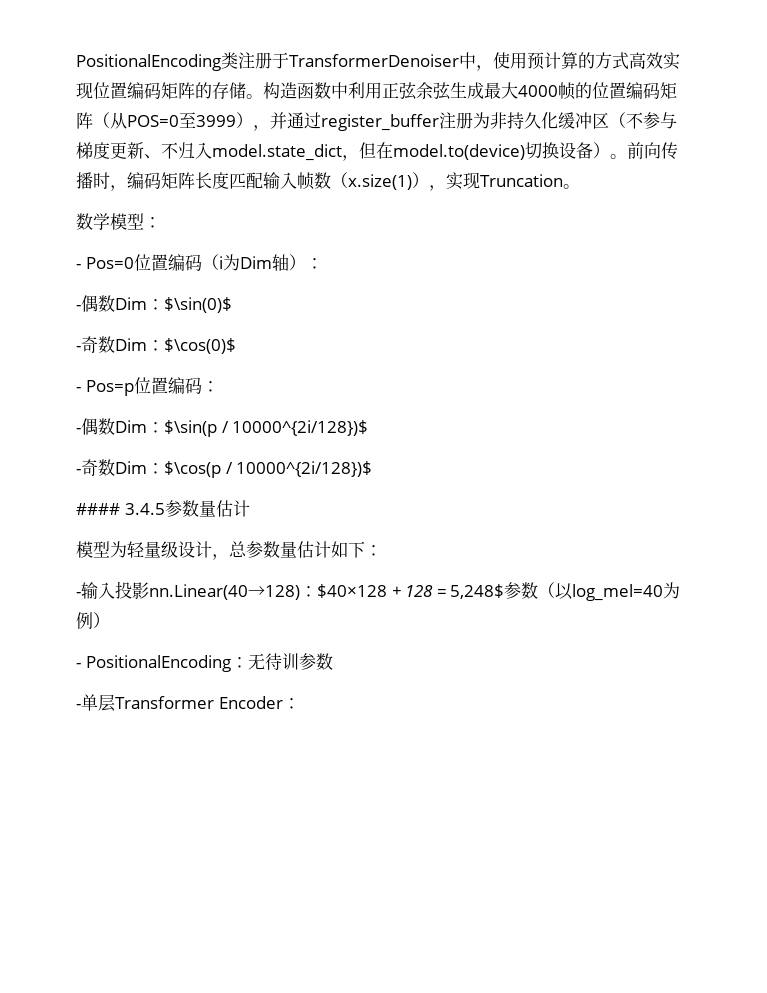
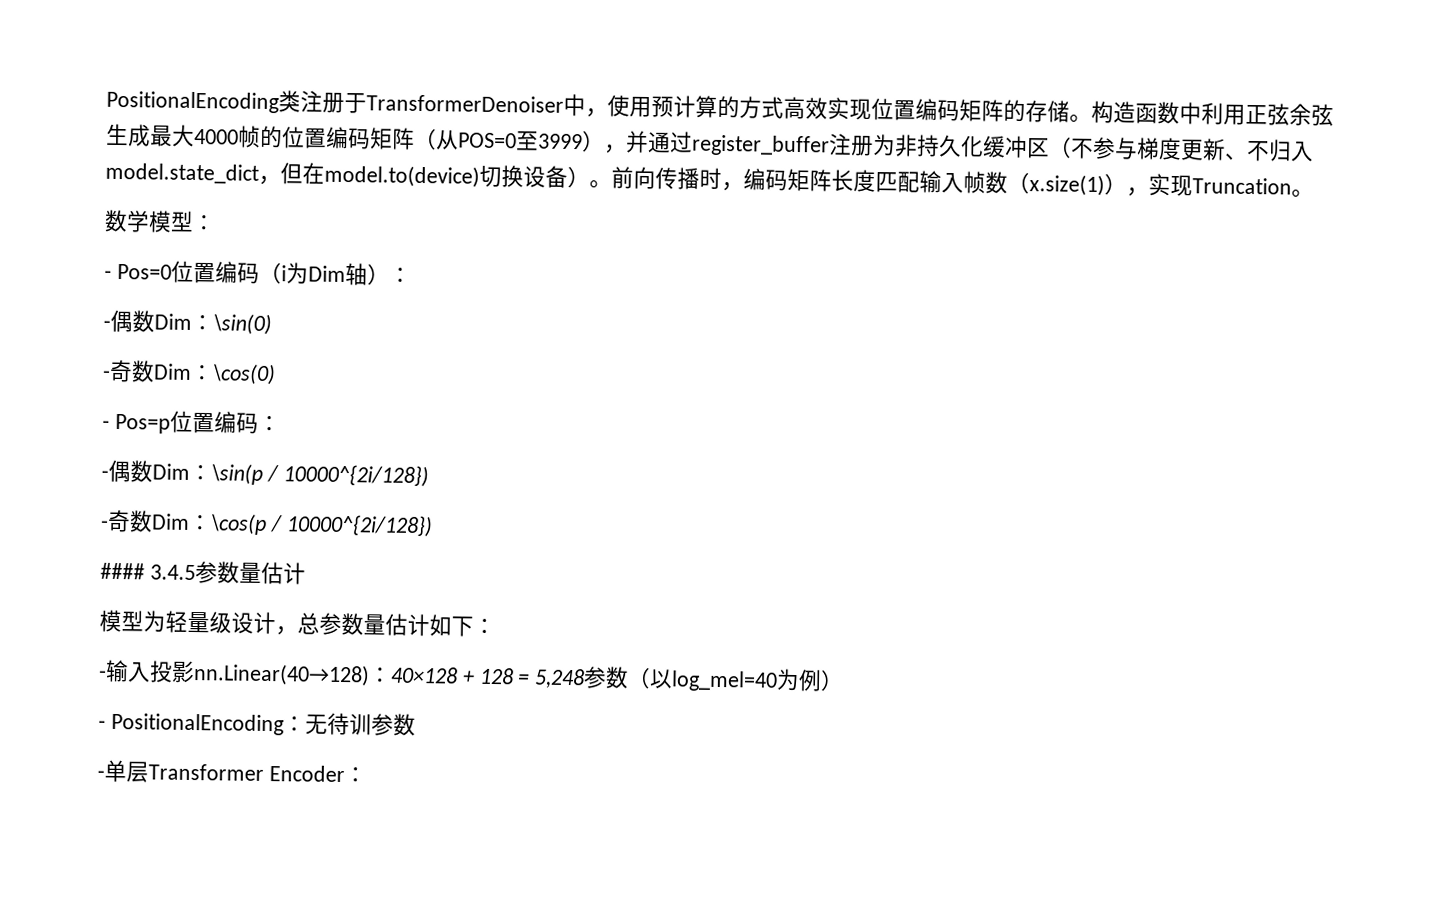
[164,297,232,313] [76,336,236,354] $\sin(0)$ // -奇数Dim：$\cos(0)$ -> [213,313,272,336] [102,359,276,386] \sin(0) // -奇数Dim：\cos(0)
[164,420,369,437] [76,459,373,478] $\sin(p / 10000^{2i/128})$ // -奇数Dim：$\cos(p / 10000^{2i/128})$ -> [211,463,429,488] [100,509,433,538] \sin(p / 10000^{2i/128}) // -奇数Dim：\cos(p / 10000^{2i/128})
[317,584,387,598] $40×128 -> [390,666,458,684] 40×128
[450,584,505,599] 5,248$ -> [534,668,586,689] 5,248

